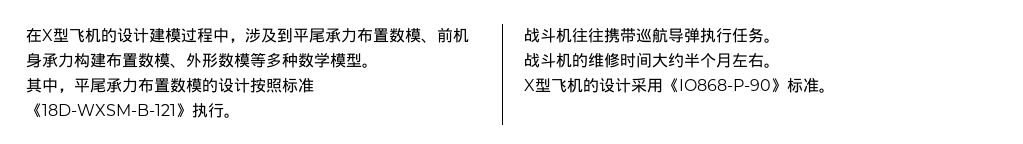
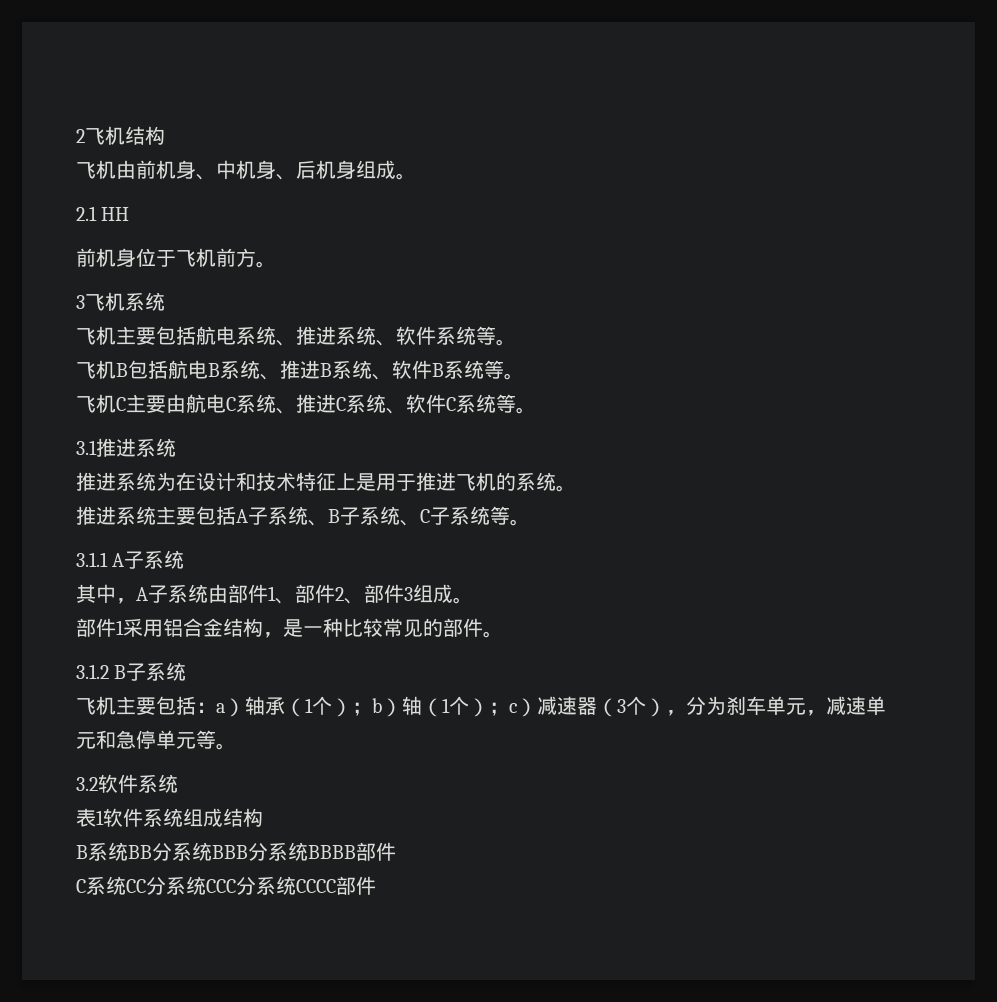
[26,27,469,43] [26,52,378,68] [26,77,314,93] [26,103,240,118] [524,27,780,43] [524,52,780,68] [524,78,835,93] 在X型飞机的设计建模过程中，涉及到平尾承力布置数模、前机身承力构建布置数模、外形数模等多种数学模型。 // 其中，平尾承力布置数模的设计按照标准《18D-WXSM-B-121》执行。 // 战斗机往往携带巡航导弹执行任务。 // 战斗机的维修时间大约半个月左右。 // X型飞机的设计采用《IO868-P-90》标准。 -> [76,126,165,145] [76,160,416,180] [76,206,130,221] [76,248,276,268] [76,292,165,311] [76,326,516,346] [76,360,524,380] [76,394,536,414] [76,438,176,457] [76,472,576,492] [76,506,530,526] [76,550,185,569] [76,584,473,604] [76,618,503,638] [76,662,187,681] [76,696,886,717] [76,730,236,750] [76,774,178,793] [76,808,263,827] [76,842,396,861] [76,876,376,895] 2飞机结构 // 飞机由前机身、中机身、后机身组成。 // 2.1 HH // 前机身位于飞机前方。 // 3飞机系统 // 飞机主要包括航电系统、推进系统、软件系统等。 // 飞机B包括航电B系统、推进B系统、软件B系统等。 // 飞机C主要由航电C系统、推进C系统、软件C系统等。 // 3.1推进系统 // 推进系统为在设计和技术特征上是用于推进飞机的系统。 // 推进系统主要包括A子系统、B子系统、C子系统等。 // 3.1.1 A子系统 // 其中，A子系统由部件1、部件2、部件3组成。 // 部件1采用铝合金结构，是一种比较常见的部件。 // 3.1.2 B子系统 // 飞机主要包括：a）轴承（1个）；b）轴（1个）；c）减速器（3个），分为刹车单元，减速单元和急停单元等。 // 3.2软件系统 // 表1软件系统组成结构 // B系统BB分系统BBB分系统BBBB部件 // C系统CC分系统CCC分系统CCCC部件

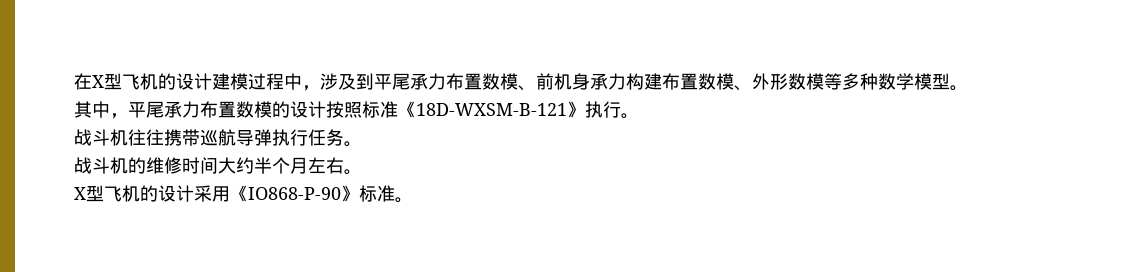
[76,126,165,145] [76,160,416,180] [76,206,130,221] [76,248,276,268] [76,292,165,311] [76,326,516,346] [76,360,524,380] [76,394,536,414] [76,438,176,457] [76,472,576,492] [76,506,530,526] [76,550,185,569] [76,584,473,604] [76,618,503,638] [76,662,187,681] [76,696,886,717] [76,730,236,750] [76,774,178,793] [76,808,263,827] [76,842,396,861] [76,876,376,895] 2飞机结构 // 飞机由前机身、中机身、后机身组成。 // 2.1 HH // 前机身位于飞机前方。 // 3飞机系统 // 飞机主要包括航电系统、推进系统、软件系统等。 // 飞机B包括航电B系统、推进B系统、软件B系统等。 // 飞机C主要由航电C系统、推进C系统、软件C系统等。 // 3.1推进系统 // 推进系统为在设计和技术特征上是用于推进飞机的系统。 // 推进系统主要包括A子系统、B子系统、C子系统等。 // 3.1.1 A子系统 // 其中，A子系统由部件1、部件2、部件3组成。 // 部件1采用铝合金结构，是一种比较常见的部件。 // 3.1.2 B子系统 // 飞机主要包括：a）轴承（1个）；b）轴（1个）；c）减速器（3个），分为刹车单元，减速单元和急停单元等。 // 3.2软件系统 // 表1软件系统组成结构 // B系统BB分系统BBB分系统BBBB部件 // C系统CC分系统CCC分系统CCCC部件 -> [74,73,968,91] [74,101,639,119] [74,129,362,147] [74,157,362,175] [74,185,413,203] 在X型飞机的设计建模过程中，涉及到平尾承力布置数模、前机身承力构建布置数模、外形数模等多种数学模型。 // 其中，平尾承力布置数模的设计按照标准《18D-WXSM-B-121》执行。 // 战斗机往往携带巡航导弹执行任务。 // 战斗机的维修时间大约半个月左右。 // X型飞机的设计采用《IO868-P-90》标准。

